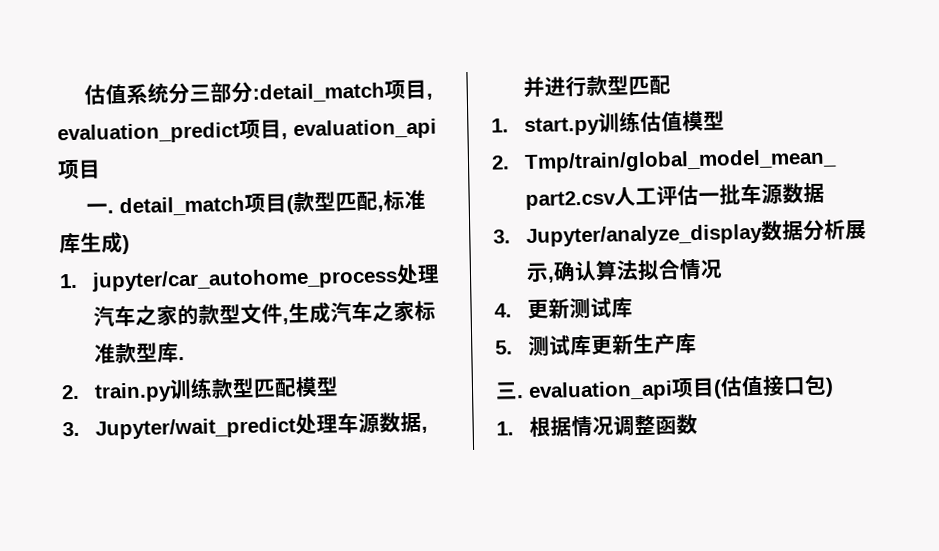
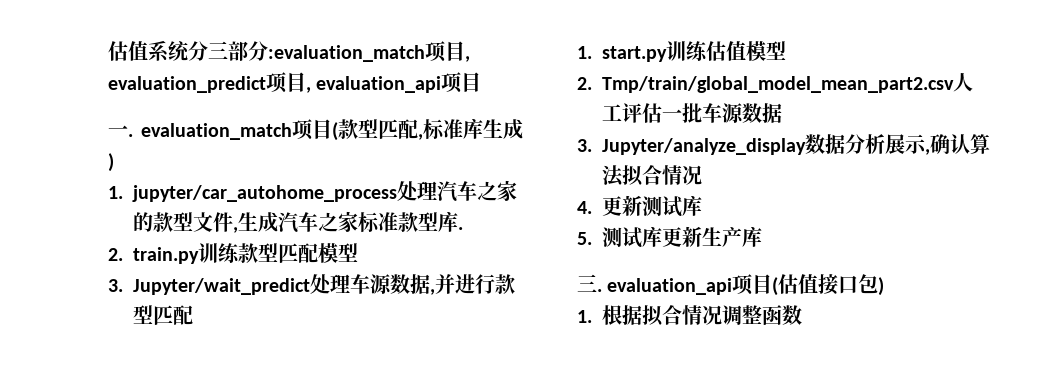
[251,82,385,103] :detail_match -> [268,45,425,62] :evaluation_match
[118,195,245,217] detail_match -> [141,123,292,140] evaluation_match
(573, 426) none -> [642,305,682,326] 拟合

